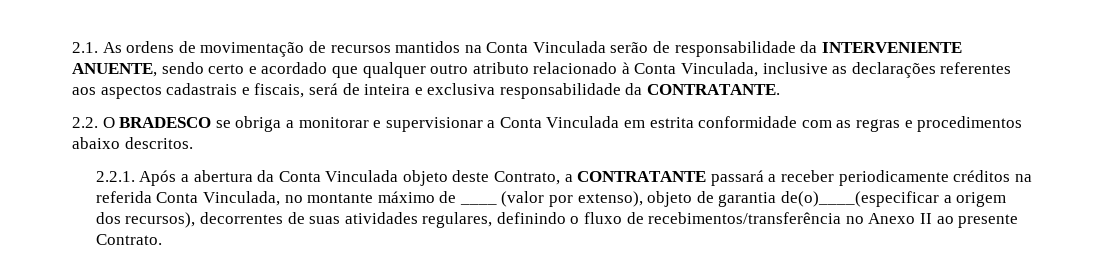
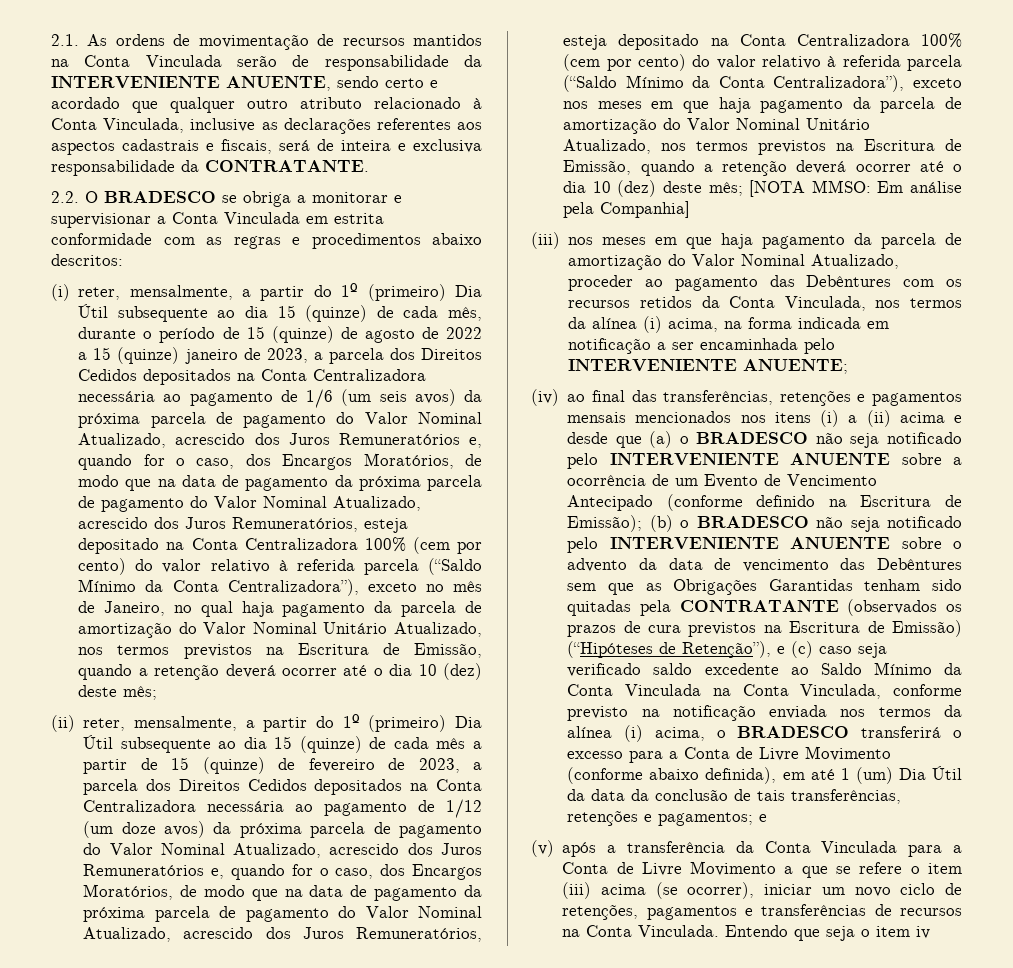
[124,137,193,149] [95,170,1032,186] [95,191,457,206] [459,191,1007,207] [95,212,1019,228] [95,234,162,245] descritos. // 2.2.1. Após a abertura da Conta Vinculada objeto deste Contrato, a CONTRATANTE passará a receber periodicamente créditos na referida Conta Vinculada, no montante máximo de ____ (valor por extenso), objeto de garantia de(o)____(especificar a origem dos recursos), decorrentes de suas atividades regulares, definindo o fluxo de recebimentos/transferência no Anexo II ao presente Contrato. -> [51,254,123,266] [51,283,483,301] [78,304,482,322] [78,326,482,343] [78,347,482,364] [78,369,427,385] [78,389,482,408] [78,412,483,428] [78,433,482,448] [78,453,482,470] [78,475,482,491] [78,496,422,512] [78,517,409,533] [78,537,482,554] [78,558,482,575] [78,579,482,596] [78,601,482,617] [78,622,483,638] [78,643,482,659] [78,663,483,680] [78,685,158,700] [51,714,483,732] [83,735,482,753] [83,757,482,774] [83,779,483,795] [83,799,482,818] [83,821,483,838] [83,843,483,858] [83,864,482,880] [83,884,482,901] [83,906,482,922] [83,927,482,942] [563,33,962,50] [563,54,962,71] [563,75,962,92] [563,97,962,113] [563,118,871,134] [563,139,962,155] [563,160,962,176] [563,180,962,197] [563,201,691,218] [531,232,962,249] [568,254,900,270] [568,275,962,291] [568,296,962,311] [568,316,890,333] [568,338,836,354] [568,359,849,374] [531,389,962,406] [567,410,962,427] [567,431,962,448] [567,453,962,469] [567,474,878,488] [567,494,962,511] [567,515,962,532] [567,537,962,553] [567,558,962,572] [567,579,962,595] [567,599,962,616] [567,620,962,637] [567,641,888,658] [567,662,962,677] [567,684,962,699] [567,705,962,721] [567,725,962,742] [567,746,892,763] [567,766,962,784] [567,789,902,804] [567,810,768,826] [531,840,962,857] [562,861,962,878] [562,882,962,899] [562,904,962,920] [562,925,931,941] descritos: // (i) reter, mensalmente, a partir do 1º (primeiro) Dia Útil subsequente ao dia 15 (quinze) de cada mês, durante o período de 15 (quinze) de agosto de 2022 a 15 (quinze) janeiro de 2023, a parcela dos Direitos Cedidos depositados na Conta Centralizadora necessária ao pagamento de 1/6 (um seis avos) da próxima parcela de pagamento do Valor Nominal Atualizado, acrescido dos Juros Remuneratórios e, quando for o caso, dos Encargos Moratórios, de modo que na data de pagamento da próxima parcela de pagamento do Valor Nominal Atualizado, acrescido dos Juros Remuneratórios, esteja depositado na Conta Centralizadora 100% (cem por cento) do valor relativo à referida parcela (“Saldo Mínimo da Conta Centralizadora”), exceto no mês de Janeiro, no qual haja pagamento da parcela de amortização do Valor Nominal Unitário Atualizado, nos termos previstos na Escritura de Emissão, quando a retenção deverá ocorrer até o dia 10 (dez) deste mês; // (ii) reter, mensalmente, a partir do 1º (primeiro) Dia Útil subsequente ao dia 15 (quinze) de cada mês a partir de 15 (quinze) de fevereiro de 2023, a parcela dos Direitos Cedidos depositados na Conta Centralizadora necessária ao pagamento de 1/12 (um doze avos) da próxima parcela de pagamento do Valor Nominal Atualizado, acrescido dos Juros Remuneratórios e, quando for o caso, dos Encargos Moratórios, de modo que na data de pagamento da próxima parcela de pagamento do Valor Nominal Atualizado, acrescido dos Juros Remuneratórios, esteja depositado na Conta Centralizadora 100% (cem por cento) do valor relativo à referida parcela (“Saldo Mínimo da Conta Centralizadora”), exceto nos meses em que haja pagamento da parcela de amortização do Valor Nominal Unitário Atualizado, nos termos previstos na Escritura de Emissão, quando a retenção deverá ocorrer até o dia 10 (dez) deste mês; [NOTA MMSO: Em análise pela Companhia] // (iii) nos meses em que haja pagamento da parcela de amortização do Valor Nominal Atualizado, proceder ao pagamento das Debêntures com os recursos retidos da Conta Vinculada, nos termos da alínea (i) acima, na forma indicada em notificação a ser encaminhada pelo INTERVENIENTE ANUENTE; // (iv) ao final das transferências, retenções e pagamentos mensais mencionados nos itens (i) a (ii) acima e desde que (a) o BRADESCO não seja notificado pelo INTERVENIENTE ANUENTE sobre a ocorrência de um Evento de Vencimento Antecipado (conforme definido na Escritura de Emissão); (b) o BRADESCO não seja notificado pelo INTERVENIENTE ANUENTE sobre o advento da data de vencimento das Debêntures sem que as Obrigações Garantidas tenham sido quitadas pela CONTRATANTE (observados os prazos de cura previstos na Escritura de Emissão) (“Hipóteses de Retenção”), e (c) caso seja verificado saldo excedente ao Saldo Mínimo da Conta Vinculada na Conta Vinculada, conforme previsto na notificação enviada nos termos da alínea (i) acima, o BRADESCO transferirá o excesso para a Conta de Livre Movimento (conforme abaixo definida), em até 1 (um) Dia Útil da data da conclusão de tais transferências, retenções e pagamentos; e // (v) após a transferência da Conta Vinculada para a Conta de Livre Movimento a que se refere o item (iii) acima (se ocorrer), iniciar um novo ciclo de retenções, pagamentos e transferências de recursos na Conta Vinculada. Entendo que seja o item iv

